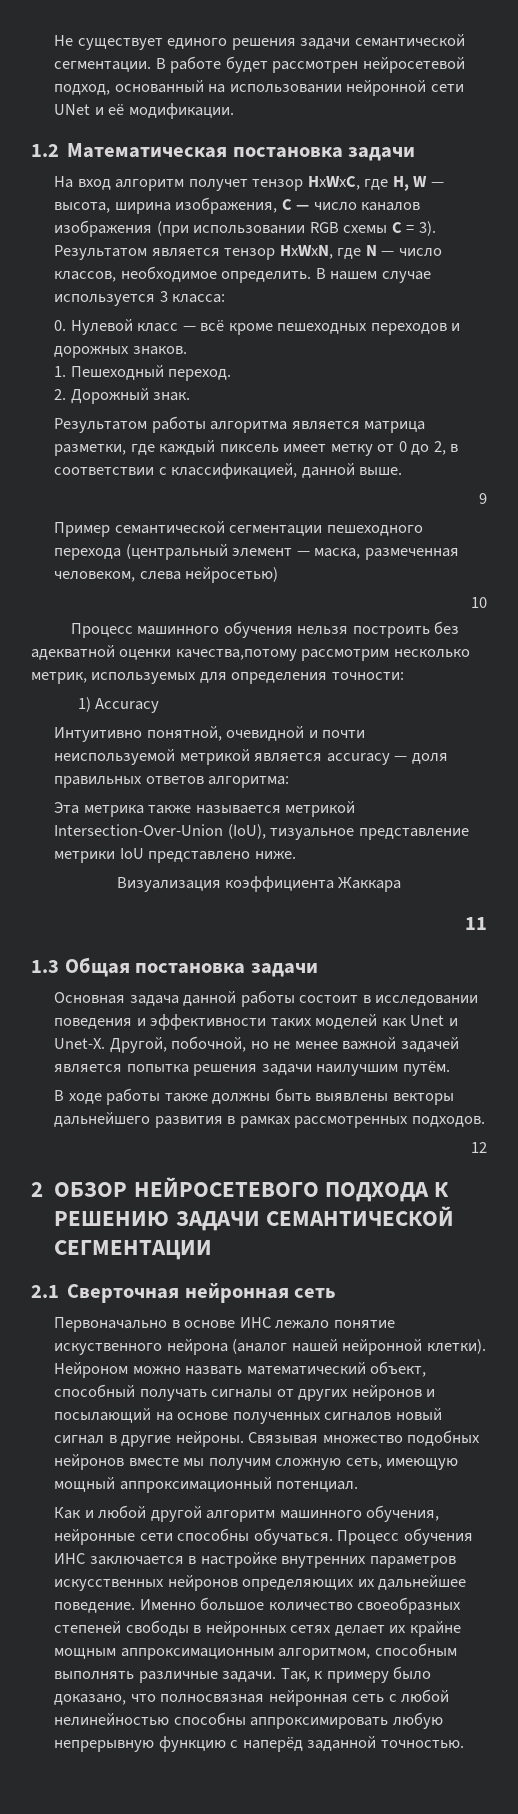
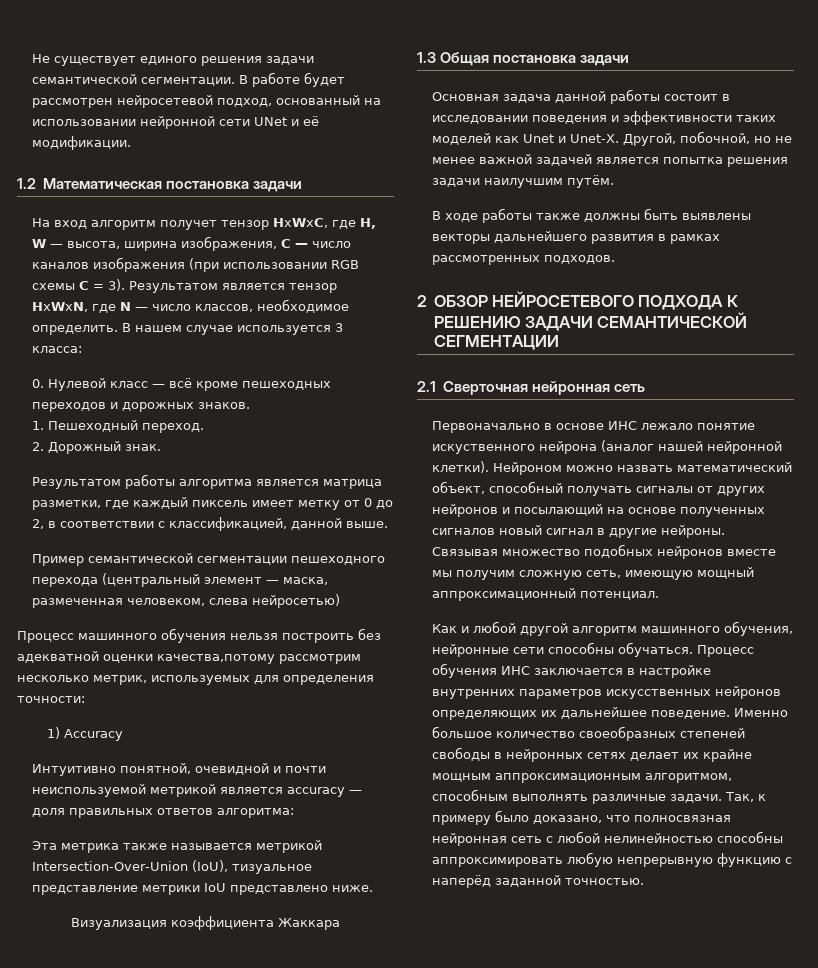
[479,493,487,504] // 9 -> (389, 524) none
[471,597,487,608] // 10 -> (341, 601) none
[465,917,487,930] // 11 -> (340, 924) none
[471,1142,487,1153] // 12 -> (616, 259) none

